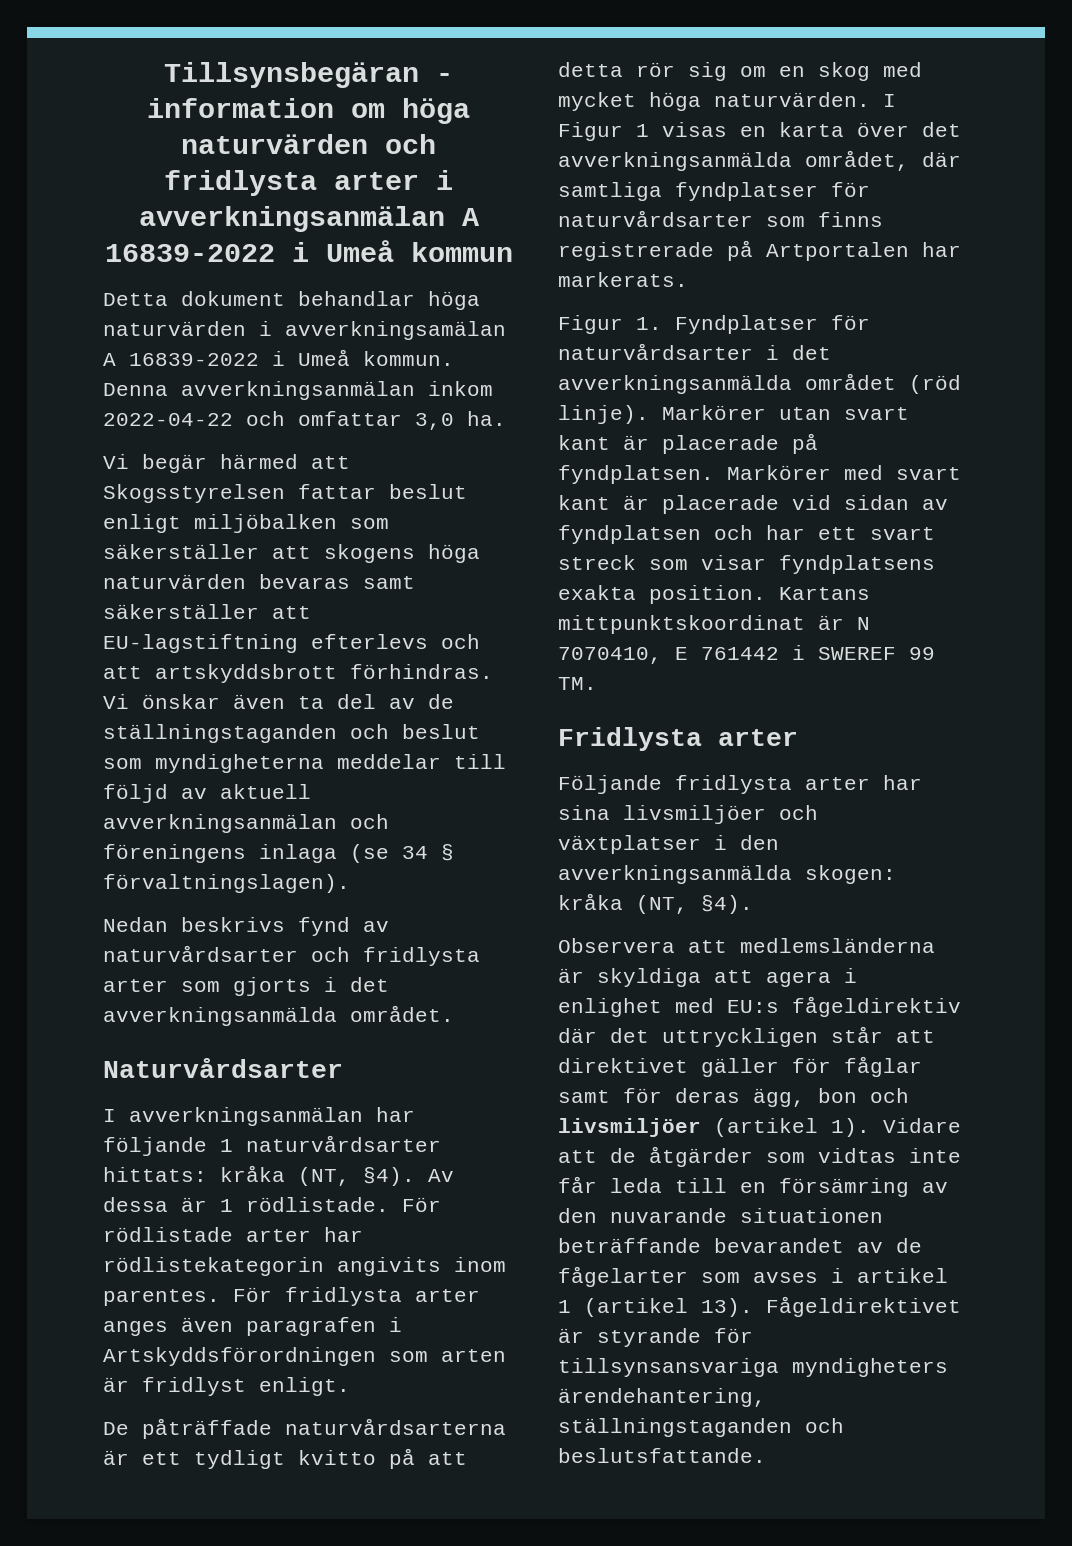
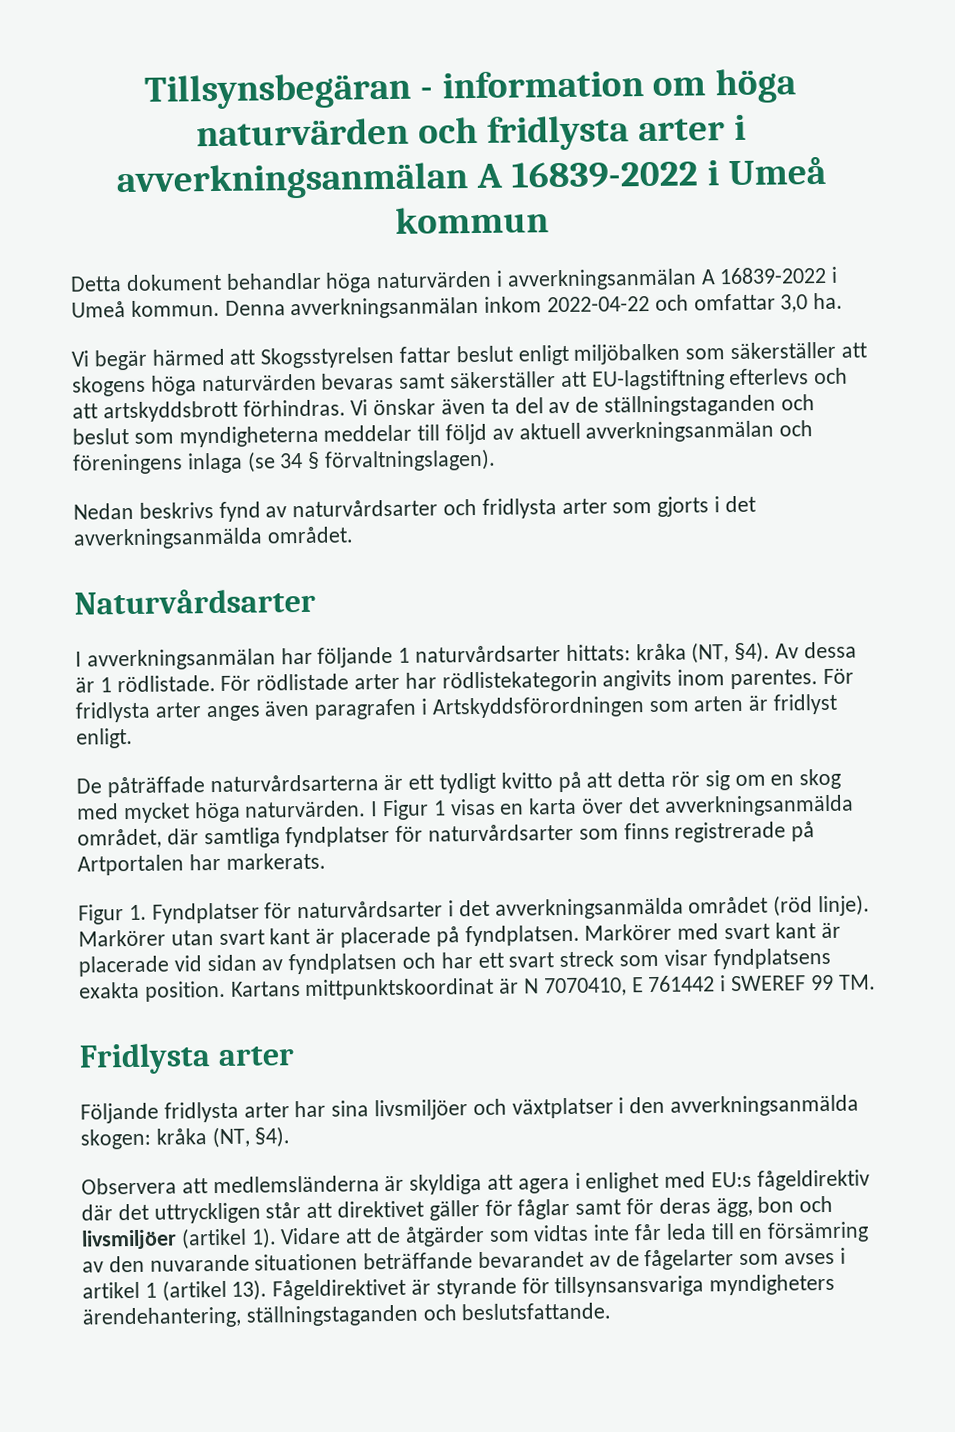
[285,321,506,340] avverkningsamälan -> [506,268,697,291] avverkningsanmälan

